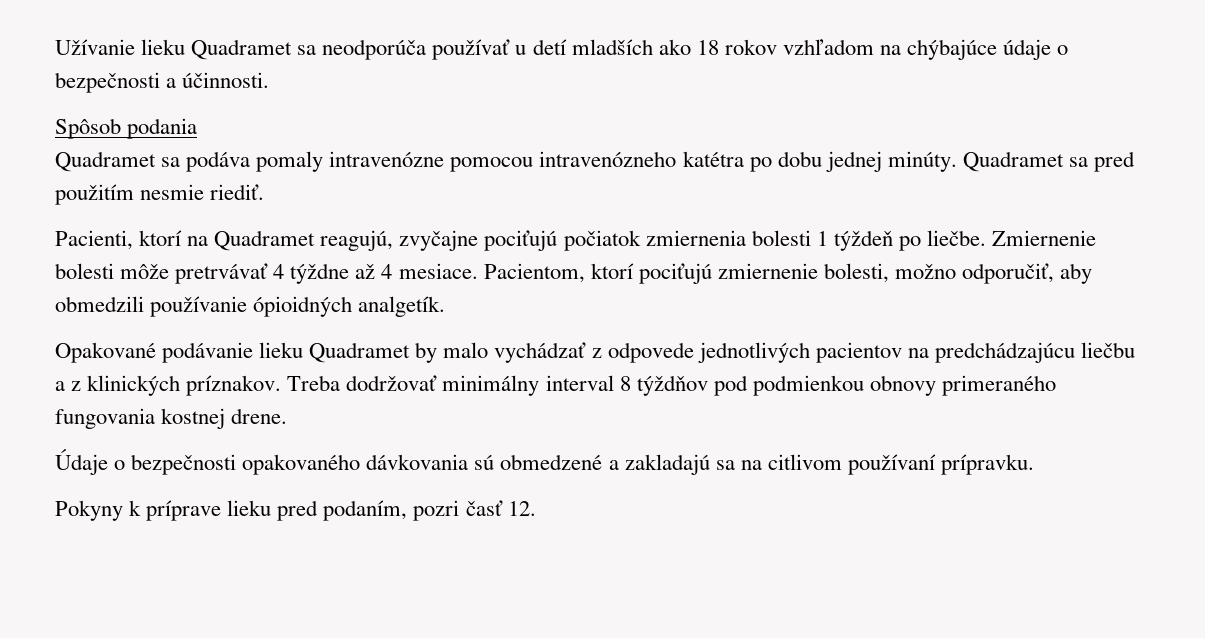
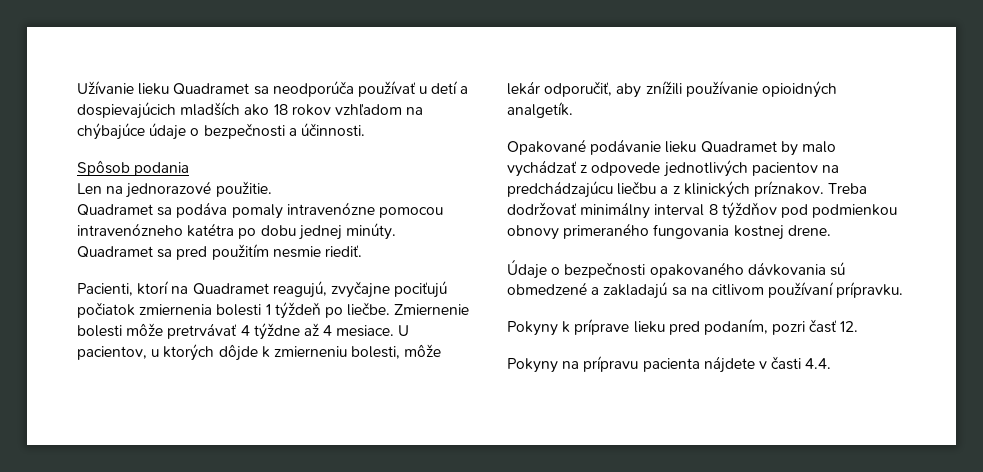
(567, 47) none -> [460,86,469,94] [77,102,176,119] a dospievajúcich
(198, 128) none -> [77,181,272,198] // Len na jednorazové použitie.
[483,263,1093,284] [55,296,353,317] Pacientom, ktorí pociťujú zmiernenie bolesti, možno odporučiť, aby obmedzili používanie ópioidných -> [398,325,410,336] [77,344,442,361] [507,81,837,98] U pacientov, u ktorých dôjde k zmierneniu bolesti, môže lekár odporučiť, aby znížili používanie opioidných
(536, 508) none -> [507,356,832,373] // Pokyny na prípravu pacienta nájdete v časti 4.4.

